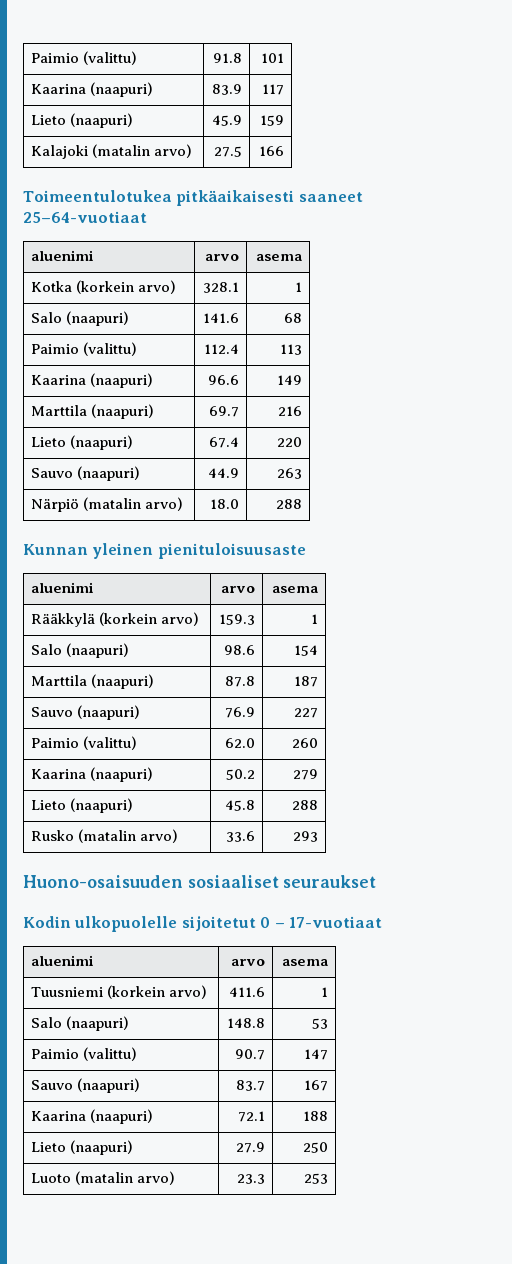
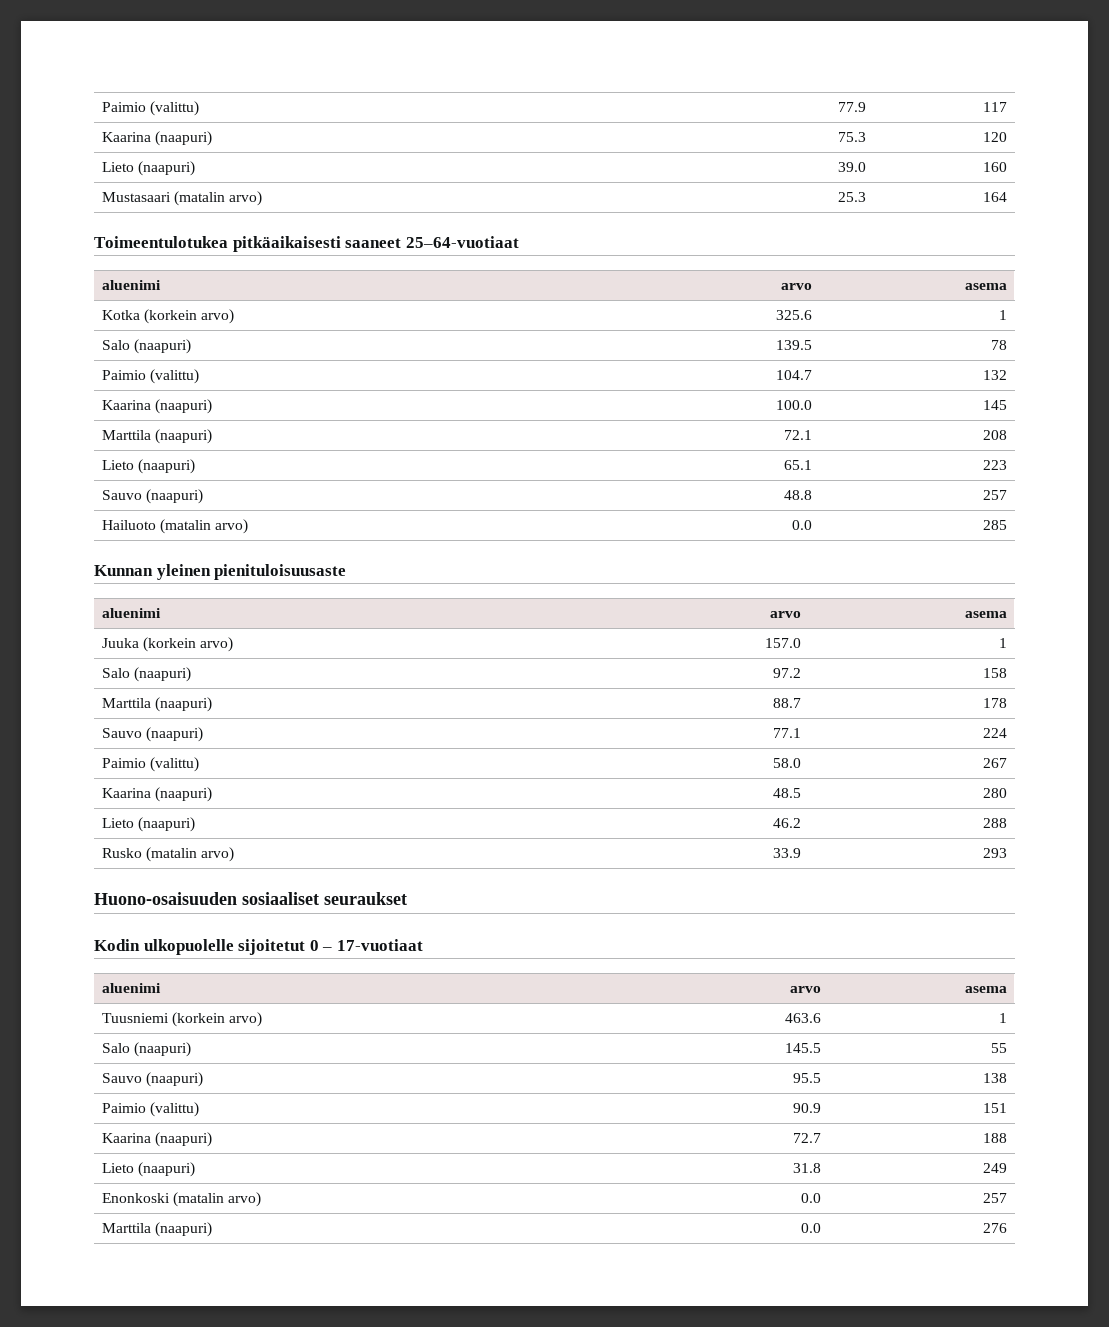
[30,51,137,65] [213,53,243,63] [261,53,285,63] [30,82,153,97] [212,84,243,95] [262,84,285,95] [30,113,133,128] [212,115,243,126] [260,115,285,126] [30,144,192,159] [214,146,243,157] [259,146,285,156] Paimio (valittu) | 91.8 | 101 // Kaarina (naapuri) | 83.9 | 117 // Lieto (naapuri) | 45.9 | 159 // Kalajoki (matalin arvo) | 27.5 | 166 -> [101,101,199,116] [838,102,867,112] [983,102,1008,112] [101,131,212,146] [838,132,867,142] [983,132,1008,142] [101,161,195,176] [838,162,867,172] [983,162,1008,172] [101,191,263,206] [838,192,867,202] [983,192,1008,202] Paimio (valittu) | 77.9 | 117 // Kaarina (naapuri) | 75.3 | 120 // Lieto (naapuri) | 39.0 | 160 // Mustasaari (matalin arvo) | 25.3 | 164
[203,282,240,293] [295,282,303,292] [30,311,129,326] [203,313,240,323] [284,313,303,323] [30,342,137,356] [204,344,240,354] [280,344,303,355] [30,373,153,388] [208,375,240,385] [277,375,303,385] [30,404,154,419] [209,406,240,417] [278,406,303,416] [30,435,133,450] [209,437,240,448] [277,437,303,447] [30,466,140,481] [208,468,240,478] [277,468,303,479] [30,497,183,512] [210,499,240,509] [276,499,303,509] 328.1 | 1 // Salo (naapuri) | 141.6 | 68 // Paimio (valittu) | 112.4 | 113 // Kaarina (naapuri) | 96.6 | 149 // Marttila (naapuri) | 69.7 | 216 // Lieto (naapuri) | 67.4 | 220 // Sauvo (naapuri) | 44.9 | 263 // Närpiö (matalin arvo) | 18.0 | 288 -> [776,310,813,320] [999,310,1008,320] [101,339,191,354] [776,340,813,350] [991,340,1008,350] [101,369,199,384] [776,370,813,380] [983,370,1008,380] [101,399,212,414] [776,400,813,410] [983,400,1008,410] [101,429,212,444] [784,430,813,440] [983,430,1008,440] [101,459,195,474] [784,460,813,470] [983,460,1008,470] [101,489,203,504] [784,490,813,500] [983,490,1008,500] [101,519,249,534] [792,520,813,530] [983,520,1008,530] 325.6 | 1 // Salo (naapuri) | 139.5 | 78 // Paimio (valittu) | 104.7 | 132 // Kaarina (naapuri) | 100.0 | 145 // Marttila (naapuri) | 72.1 | 208 // Lieto (naapuri) | 65.1 | 223 // Sauvo (naapuri) | 48.8 | 257 // Hailuoto (matalin arvo) | 0.0 | 285
[30,612,199,627] [219,614,256,625] [311,614,319,624] [30,643,129,658] [224,645,256,655] [294,645,319,656] [30,674,154,689] [225,676,256,687] [294,676,319,687] [30,705,140,720] [225,707,256,718] [294,708,319,718] [30,736,137,750] [225,738,256,748] [292,738,319,748] [30,767,153,782] [226,769,256,780] [293,769,319,780] [30,798,133,813] [225,800,256,811] Rääkkylä (korkein arvo) | 159.3 | 1 // Salo (naapuri) | 98.6 | 154 // Marttila (naapuri) | 87.8 | 187 // Sauvo (naapuri) | 76.9 | 227 // Paimio (valittu) | 62.0 | 260 // Kaarina (naapuri) | 50.2 | 279 // Lieto (naapuri) | 45.8 -> [101,637,234,652] [765,638,802,648] [999,638,1008,648] [101,667,191,682] [773,668,802,678] [983,668,1008,678] [101,697,212,712] [773,698,802,708] [983,698,1008,708] [101,727,203,742] [773,728,802,738] [983,728,1008,738] [101,757,199,772] [773,758,802,768] [983,758,1008,768] [101,787,212,802] [773,788,802,798] [983,788,1008,798] [101,817,195,832] [773,818,802,828] Juuka (korkein arvo) | 157.0 | 1 // Salo (naapuri) | 97.2 | 158 // Marttila (naapuri) | 88.7 | 178 // Sauvo (naapuri) | 77.1 | 224 // Paimio (valittu) | 58.0 | 267 // Kaarina (naapuri) | 48.5 | 280 // Lieto (naapuri) | 46.2
[226,831,256,842] 33.6 -> [773,848,802,858] 33.9
[229,987,266,997] [321,987,329,997] [30,1016,129,1031] [227,1018,266,1028] [312,1018,329,1029] [30,1047,137,1061] [235,1049,266,1060] [304,1049,329,1060] [30,1078,140,1093] [236,1080,266,1091] [304,1080,329,1091] [30,1109,153,1124] [238,1111,266,1122] 411.6 | 1 // Salo (naapuri) | 148.8 | 53 // Paimio (valittu) | 90.7 | 147 // Sauvo (naapuri) | 83.7 | 167 // Kaarina (naapuri) | 72.1 -> [785,1013,822,1023] [999,1013,1008,1023] [101,1042,191,1057] [785,1043,822,1053] [991,1043,1008,1053] [101,1072,203,1087] [793,1073,822,1083] [983,1073,1008,1083] [101,1102,199,1117] [793,1103,822,1113] [983,1103,1008,1113] [101,1132,212,1147] [793,1133,822,1143] 463.6 | 1 // Salo (naapuri) | 145.5 | 55 // Sauvo (naapuri) | 95.5 | 138 // Paimio (valittu) | 90.9 | 151 // Kaarina (naapuri) | 72.7
[236,1142,266,1153] [303,1142,329,1153] [30,1171,175,1185] [237,1174,266,1184] [304,1173,329,1184] 27.9 | 250 // Luoto (matalin arvo) | 23.3 | 253 -> [793,1163,822,1173] [983,1163,1008,1173] [101,1192,262,1207] [801,1193,822,1203] [983,1193,1008,1203] [101,1222,212,1237] [801,1223,822,1233] [983,1223,1008,1233] 31.8 | 249 // Enonkoski (matalin arvo) | 0.0 | 257 // Marttila (naapuri) | 0.0 | 276

